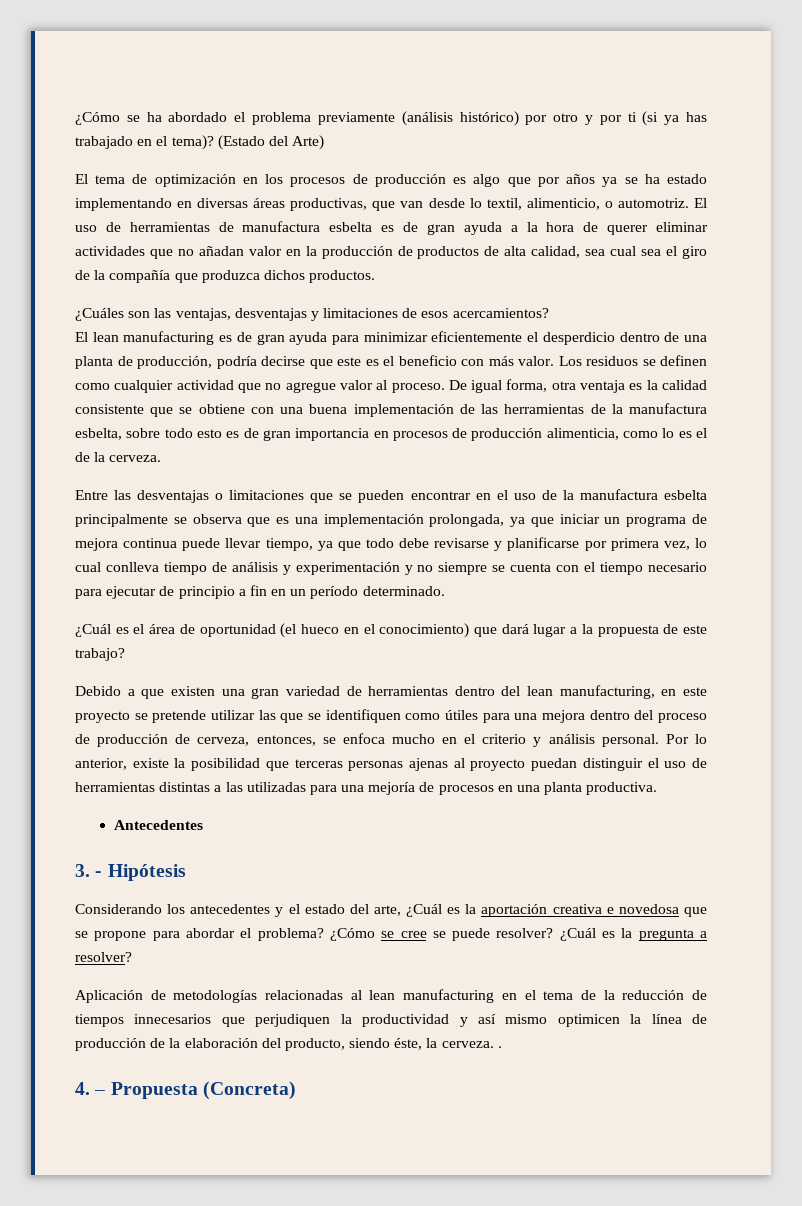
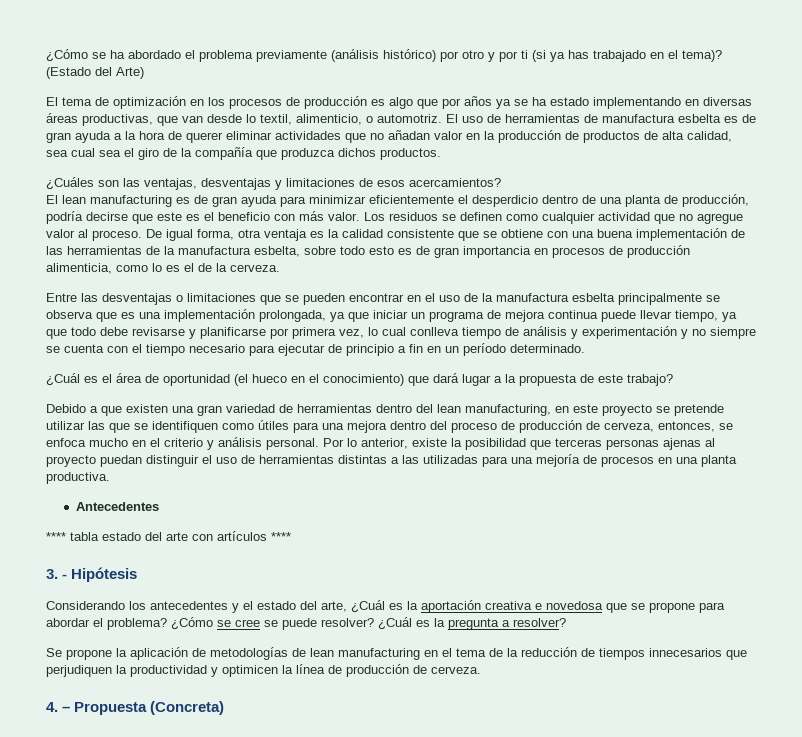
(204, 825) none -> [46,531,291,541] // **** tabla estado del arte con artículos ****
[75,990,362,1003] Aplicación de metodologías relacionadas al -> [46,647,306,660] Se propone la aplicación de metodologías de
[477,1014,548,1024] así mismo -> (218, 672) none
[169,1038,502,1051] la elaboración del producto, siendo éste, la cerveza. . -> [431,666,481,674] cerveza.

